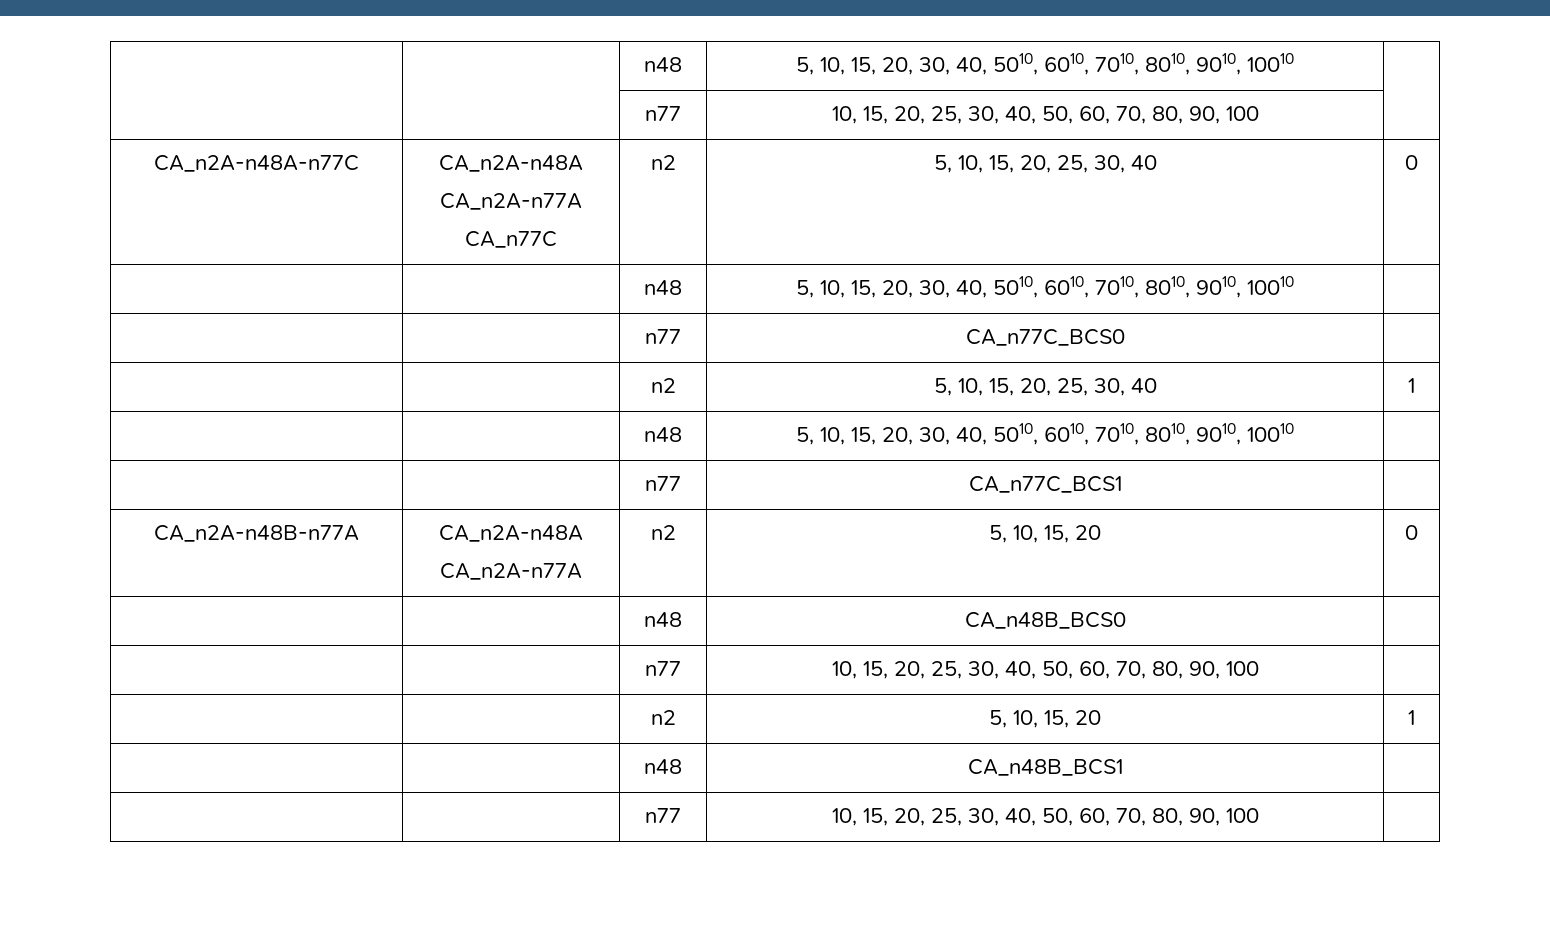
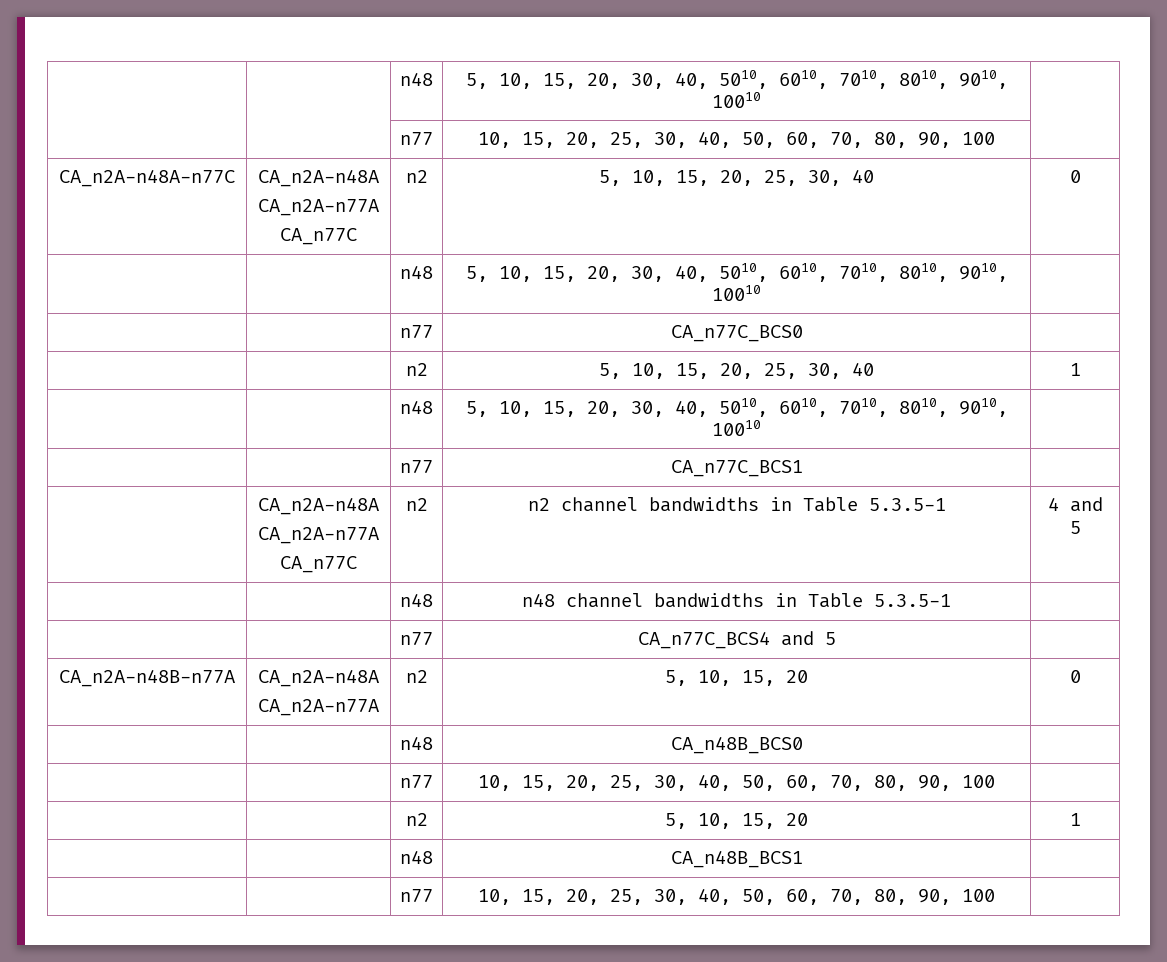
(1122, 484) none -> [258,497,379,515] [258,527,379,544] [280,556,357,573] [405,498,428,511] [527,497,946,512] [1047,497,1103,512] [1069,521,1081,534] [400,593,433,607] [522,593,951,608] [400,632,433,645] [637,631,836,649] // | CA_n2A-n48A // CA_n2A-n77A // CA_n77C | n2 | n2 channel bandwidths in Table 5.3.5-1 | 4 and 5 // | | n48 | n48 channel bandwidths in Table 5.3.5-1 | // | | n77 | CA_n77C_BCS4 and 5 |

